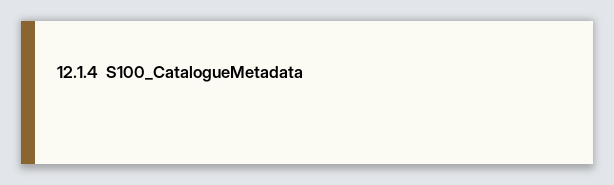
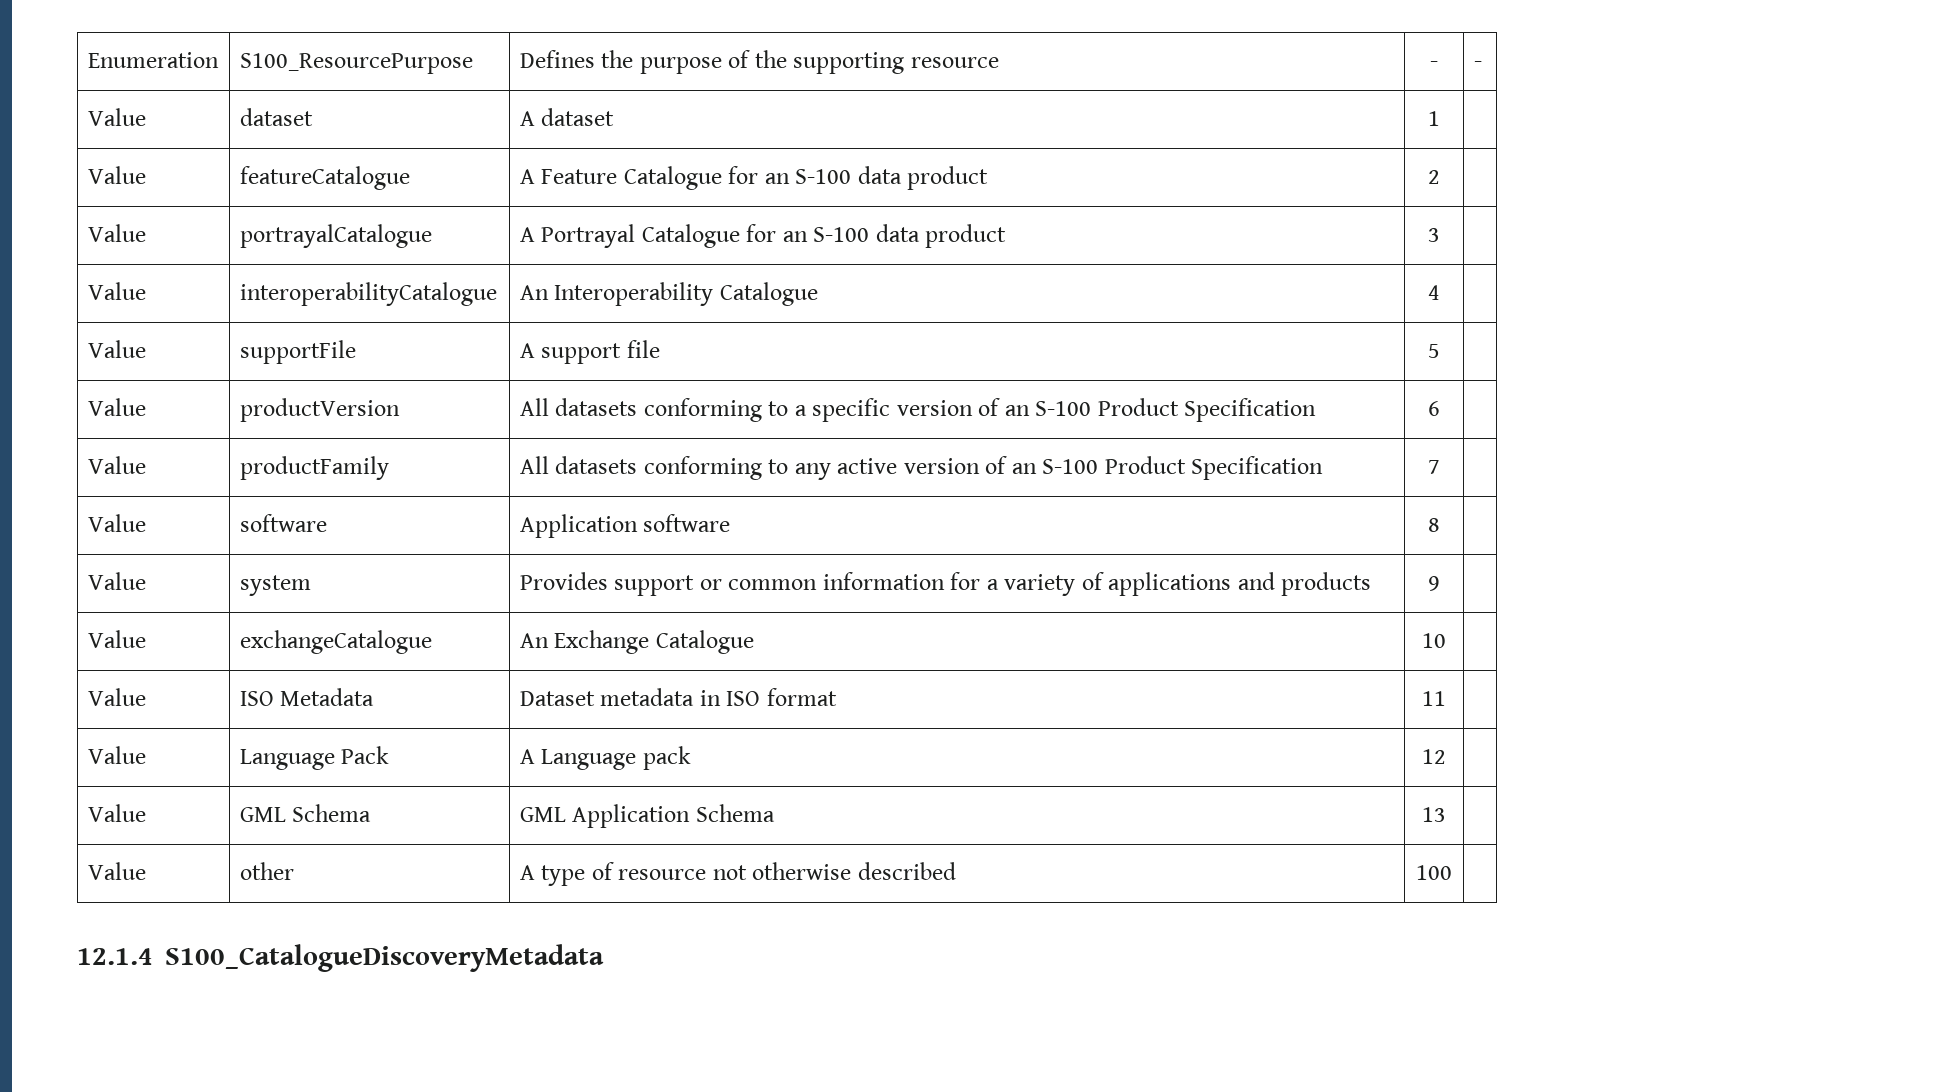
[57,66,304,82] 12.1.4 S100_CatalogueMetadata -> [87,52,219,68] [239,53,473,74] [519,50,999,74] [1430,61,1438,68] [1473,61,1482,68] [87,108,146,126] [239,108,313,126] [519,108,615,126] [1428,111,1440,126] [87,166,146,184] [239,166,410,190] [519,166,989,190] [1428,170,1440,184] [87,224,146,242] [239,224,432,248] [519,224,1007,248] [1428,228,1440,242] [87,282,146,300] [239,282,497,306] [519,282,818,306] [1428,285,1440,300] [87,340,146,358] [239,340,356,364] [519,340,660,364] [1428,344,1440,358] [87,398,146,416] [239,398,400,422] [519,398,1317,422] [1428,401,1440,416] [87,456,146,474] [239,456,389,480] [519,456,1324,480] [1428,460,1440,474] [87,514,146,532] [239,514,327,532] [519,514,731,538] [1428,518,1440,532] [87,572,146,590] [239,575,311,596] [519,572,1372,596] [1428,576,1440,591] [87,630,146,648] [239,630,432,654] [519,630,754,654] [1422,633,1446,648] [87,688,146,706] [239,688,375,706] [519,688,837,706] [1422,691,1446,706] [87,746,146,764] [239,746,390,770] [519,746,691,770] [1422,749,1446,764] [87,804,146,822] [239,804,372,822] [519,804,775,828] [1422,807,1446,822] [87,862,146,880] [239,862,294,880] [519,862,956,886] [1416,865,1452,880] [77,944,604,972] Enumeration | S100_ResourcePurpose | Defines the purpose of the supporting resource | - | - // Value | dataset | A dataset | 1 | // Value | featureCatalogue | A Feature Catalogue for an S-100 data product | 2 | // Value | portrayalCatalogue | A Portrayal Catalogue for an S-100 data product | 3 | // Value | interoperabilityCatalogue | An Interoperability Catalogue | 4 | // Value | supportFile | A support file | 5 | // Value | productVersion | All datasets conforming to a specific version of an S-100 Product Specification | 6 | // Value | productFamily | All datasets conforming to any active version of an S-100 Product Specification | 7 | // Value | software | Application software | 8 | // Value | system | Provides support or common information for a variety of applications and products | 9 | // Value | exchangeCatalogue | An Exchange Catalogue | 10 | // Value | ISO Metadata | Dataset metadata in ISO format | 11 | // Value | Language Pack | A Language pack | 12 | // Value | GML Schema | GML Application Schema | 13 | // Value | other | A type of resource not otherwise described | 100 | // 12.1.4 S100_CatalogueDiscoveryMetadata

